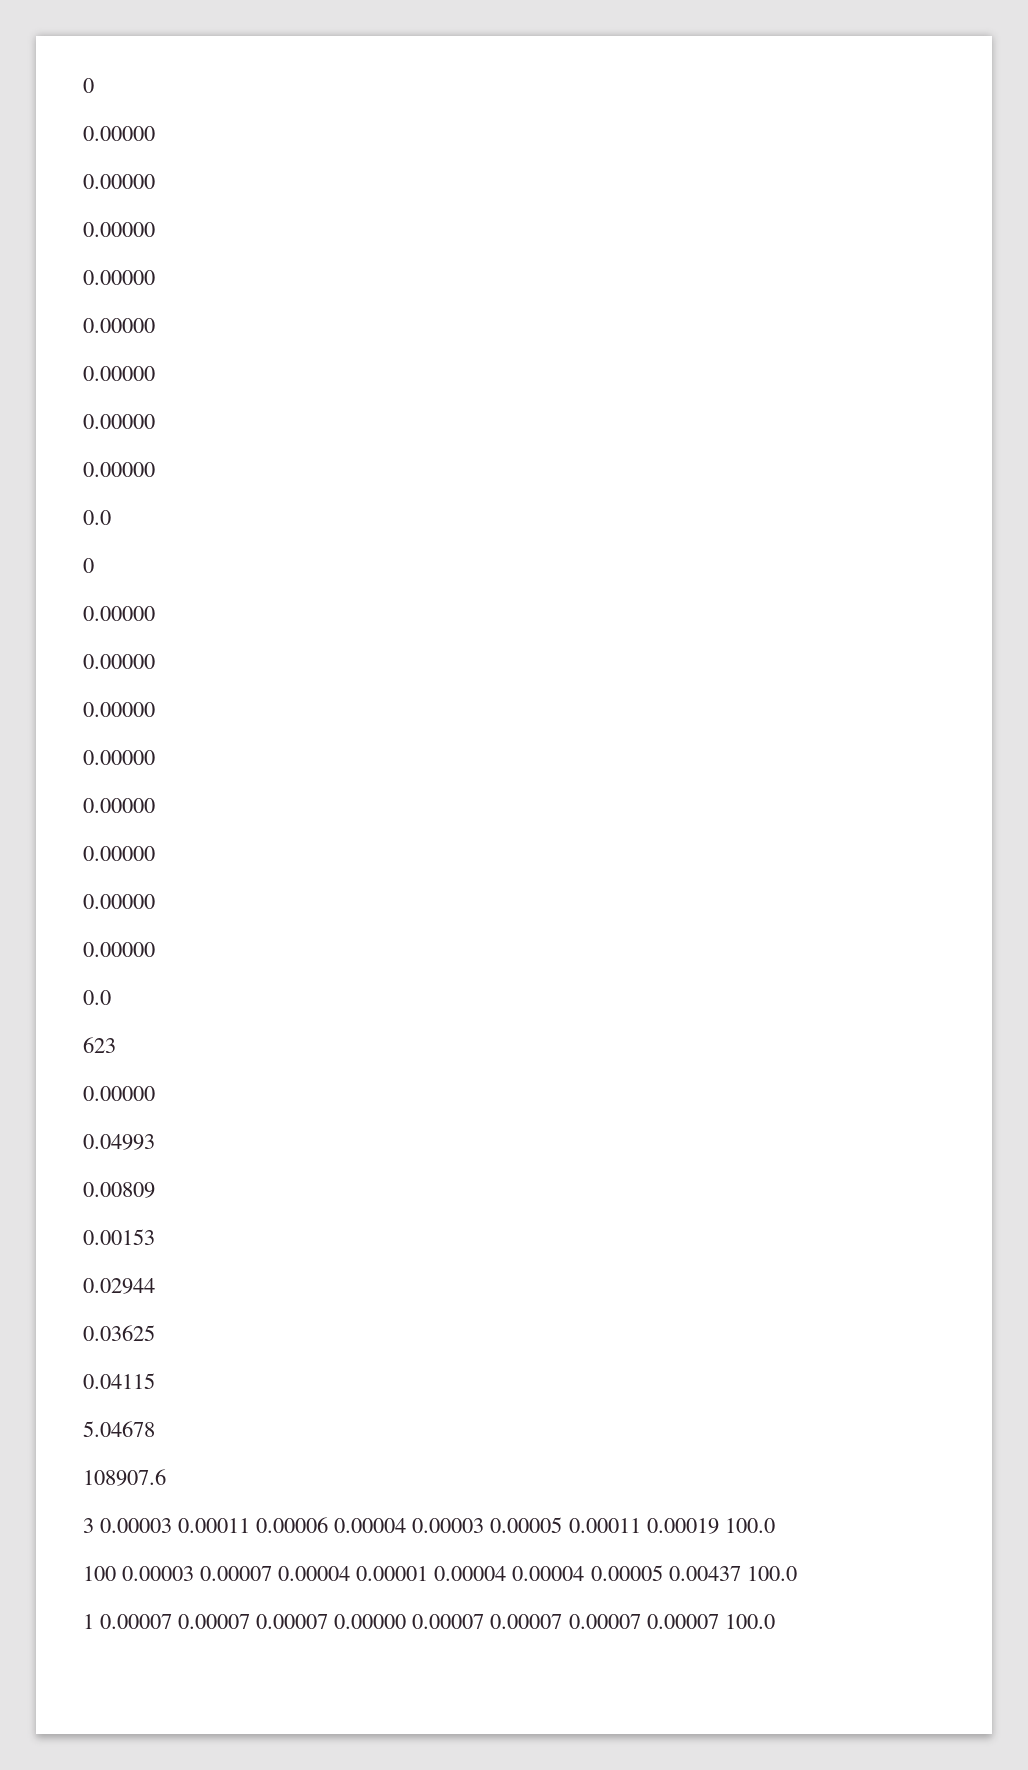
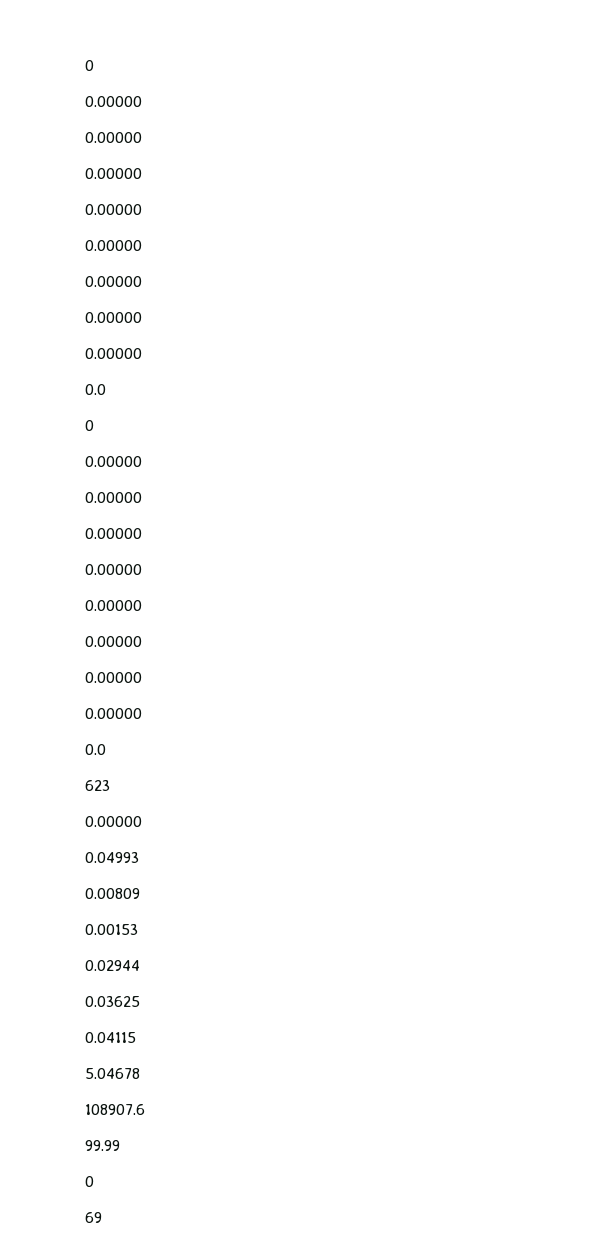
[83,1517,775,1534] [83,1565,797,1581] [83,1614,775,1629] 3 0.00003 0.00011 0.00006 0.00004 0.00003 0.00005 0.00011 0.00019 100.0 // 100 0.00003 0.00007 0.00004 0.00001 0.00004 0.00004 0.00005 0.00437 100.0 // 1 0.00007 0.00007 0.00007 0.00000 0.00007 0.00007 0.00007 0.00007 100.0 -> [85,1140,120,1151] [85,1176,94,1187] [85,1212,102,1223] 99.99 // 0 // 69

